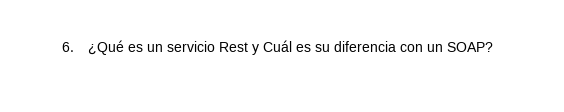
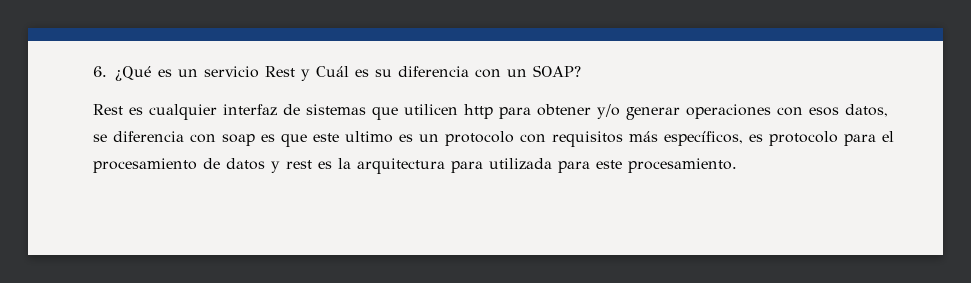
(494, 47) none -> [92,104,888,120] [92,131,894,147] [92,158,737,174] // Rest es cualquier interfaz de sistemas que utilicen http para obtener y/o generar operaciones con esos datos, se diferencia con soap es que este ultimo es un protocolo con requisitos más específicos, es protocolo para el procesamiento de datos y rest es la arquitectura para utilizada para este procesamiento.

